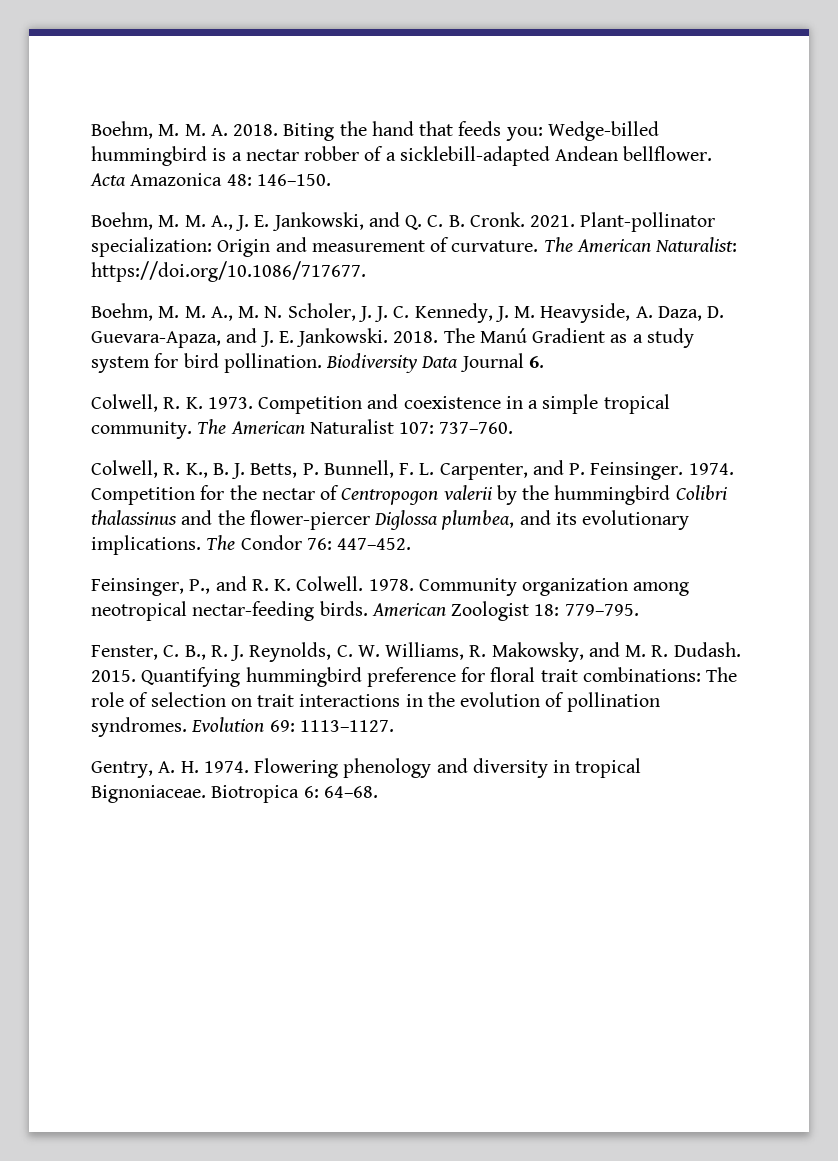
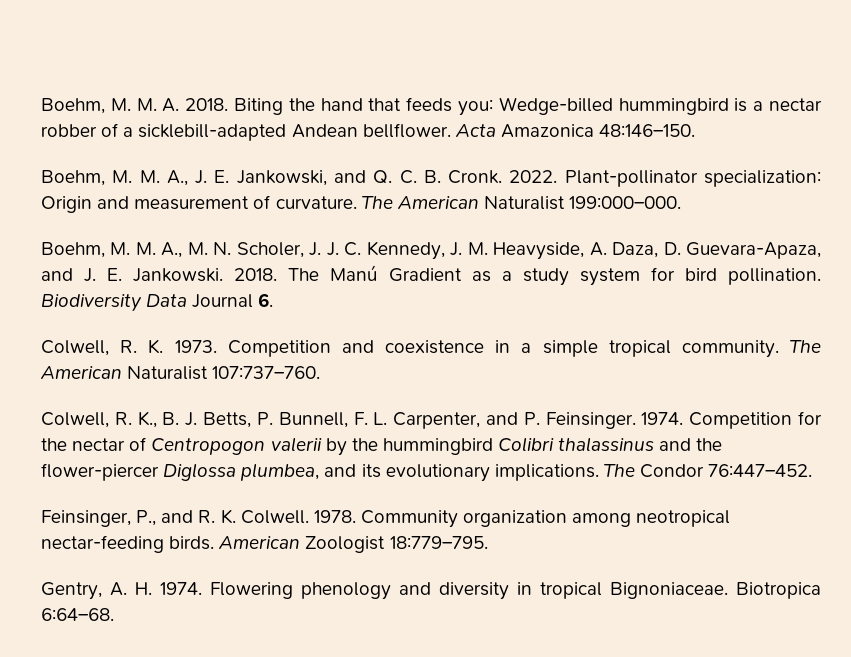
[226,174,331,186] 48: 146–150. -> [599,124,696,137] 48:146–150.
[530,215,576,227] 2021. -> [509,170,558,183] 2022.
[655,237,738,252] [91,261,366,282] Naturalist: https://doi.org/10.1086/717677. -> [483,196,682,210] Naturalist 199:000–000.
[399,422,514,434] 107: 737–760. -> [212,366,321,379] 107:737–760.
[306,538,412,550] 76: 447–452. -> [708,464,813,477] 76:447–452.
[534,604,639,616] [91,642,741,662] [91,667,738,687] [91,692,660,712] [91,717,394,737] 18: 779–795. // Fenster, C. B., R. J. Reynolds, C. W. Williams, R. Makowsky, and M. R. Dudash. 2015. Quantifying hummingbird preference for floral trait combinations: The role of selection on trait interactions in the evolution of pollination syndromes. Evolution 69: 1113–1127. -> [389,536,488,549] 18:779–795.
[303,786,378,798] 6: 64–68. -> [41,608,114,621] 6:64–68.

